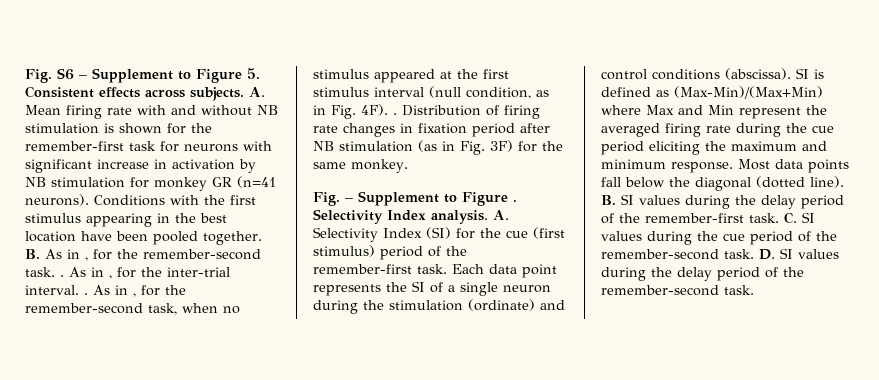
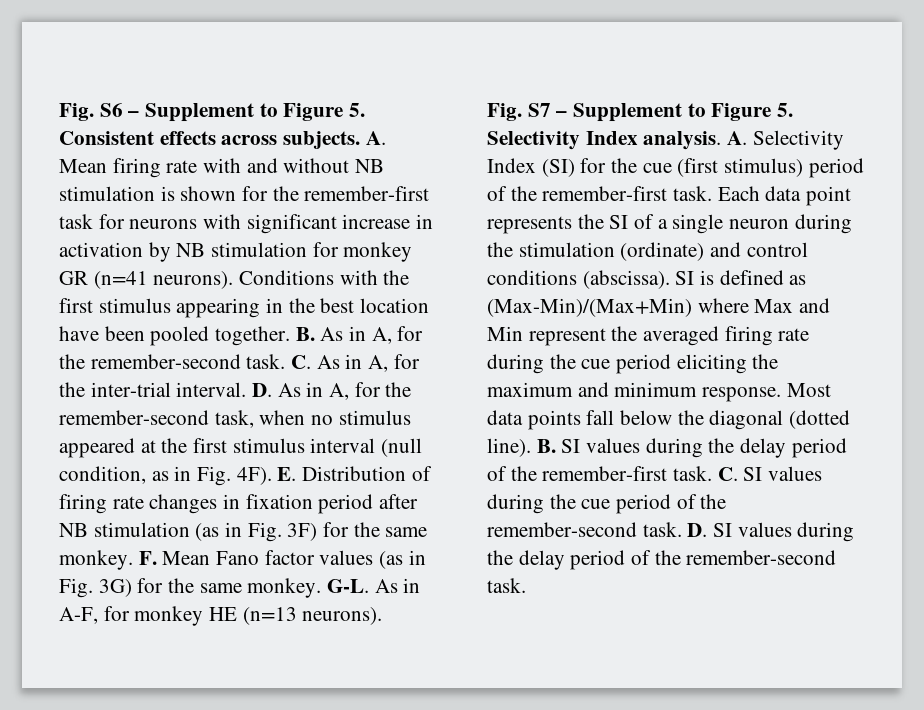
[85,257,88,261] , -> [371,327,392,344] A,
[60,267,112,279] . As in , -> [291,354,389,372] C. As in A,
[84,285,136,297] . As in , -> [252,382,350,400] D. As in A,
[393,113,397,115] . -> [277,467,297,481] E.
[313,191,517,206] // Fig. – Supplement to Figure . -> [138,550,426,569] [59,578,421,598] [59,606,383,626] [487,103,794,122] F. Mean Fano factor values (as in Fig. 3G) for the same monkey. G-L. As in A-F, for monkey HE (n=13 neurons). // Fig. S7 – Supplement to Figure 5.

